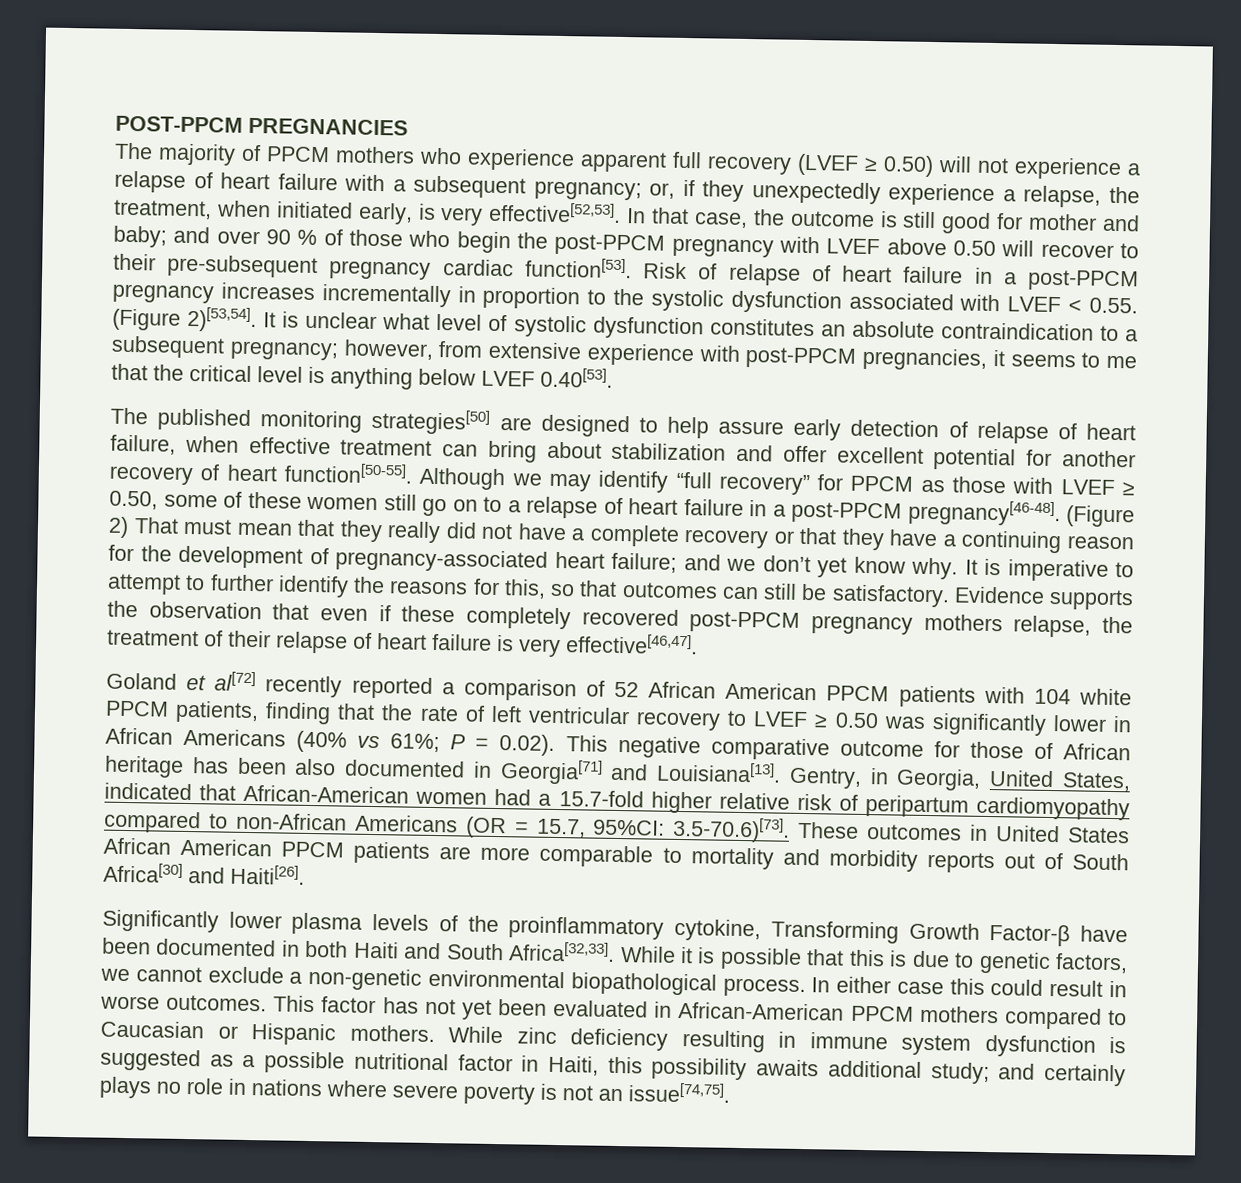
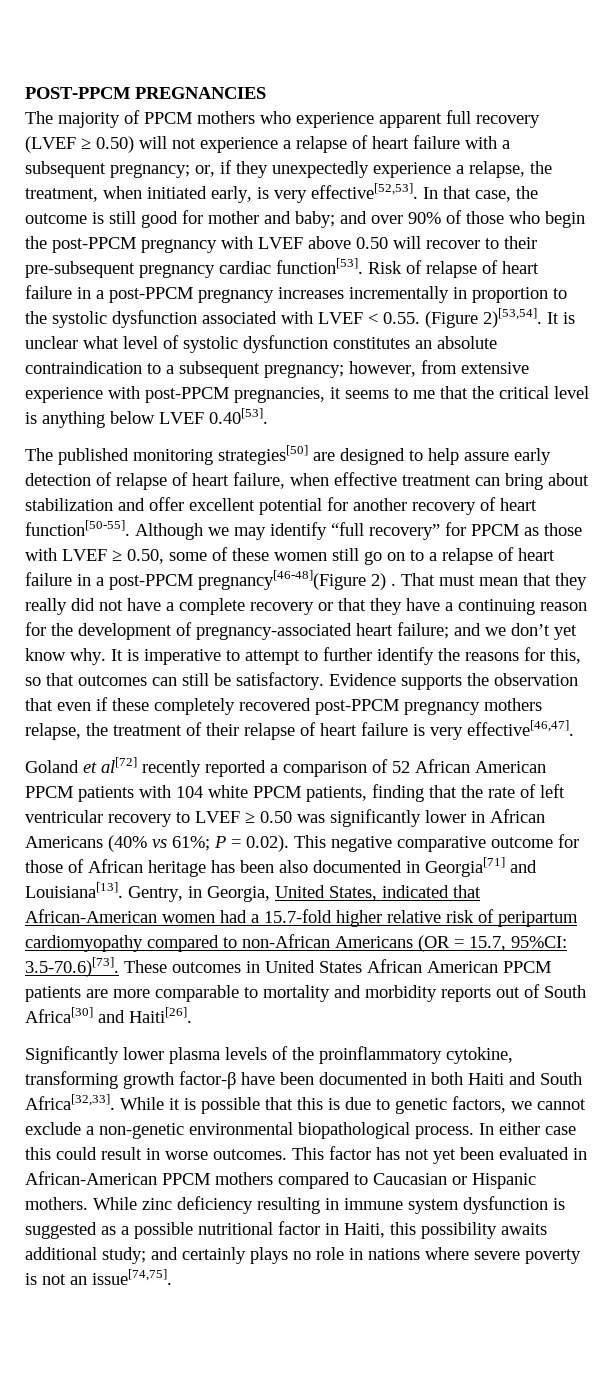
[266,229,318,246] 90 % -> [408,212,441,224] 90%
[907,499,1135,528] [108,516,129,538] pregnancy[46-48]. (Figure 2) -> [198,570,396,590] pregnancy[46-48](Figure 2) .
[770,920,1071,947] Transforming Growth Factor-β -> [25,1071,236,1089] transforming growth factor-β

